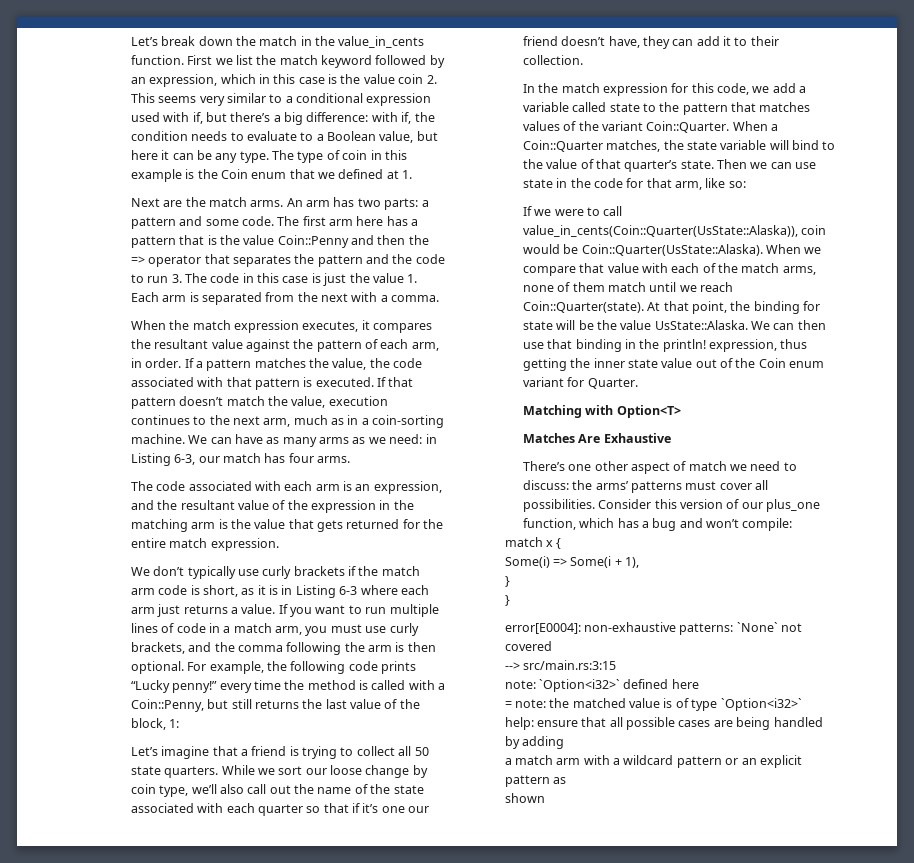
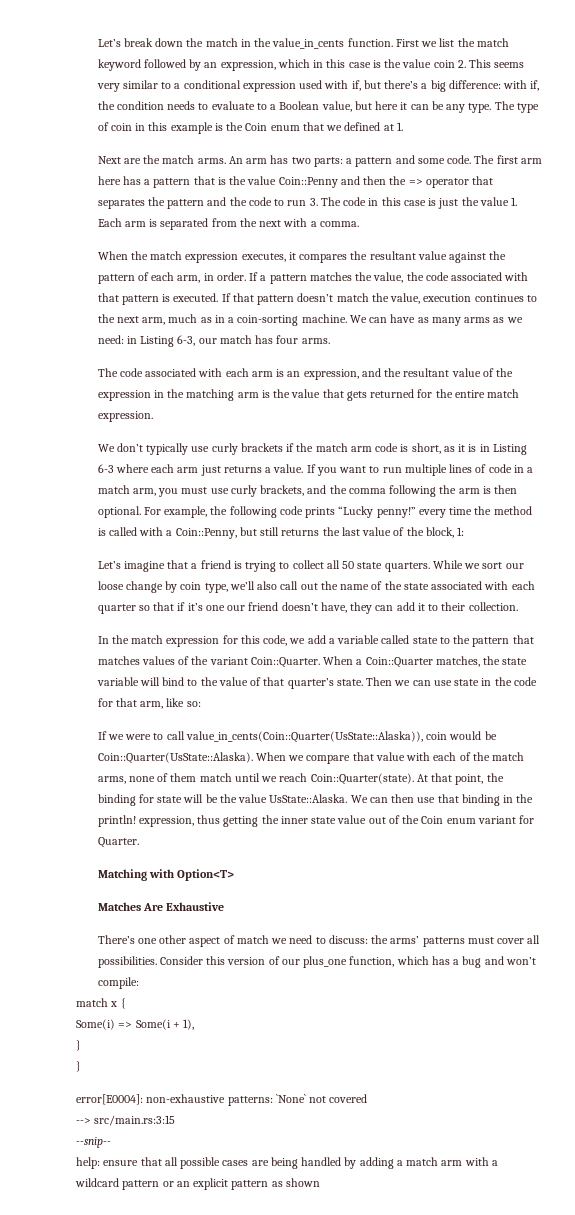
[504,679,699,692] [504,698,802,711] note: `Option<i32>` defined here // = note: the matched value is of type `Option<i32>` -> [76,1137,112,1148] --snip--
(564, 742) // -> (394, 1163) none
(566, 780) // -> (283, 1184) none

